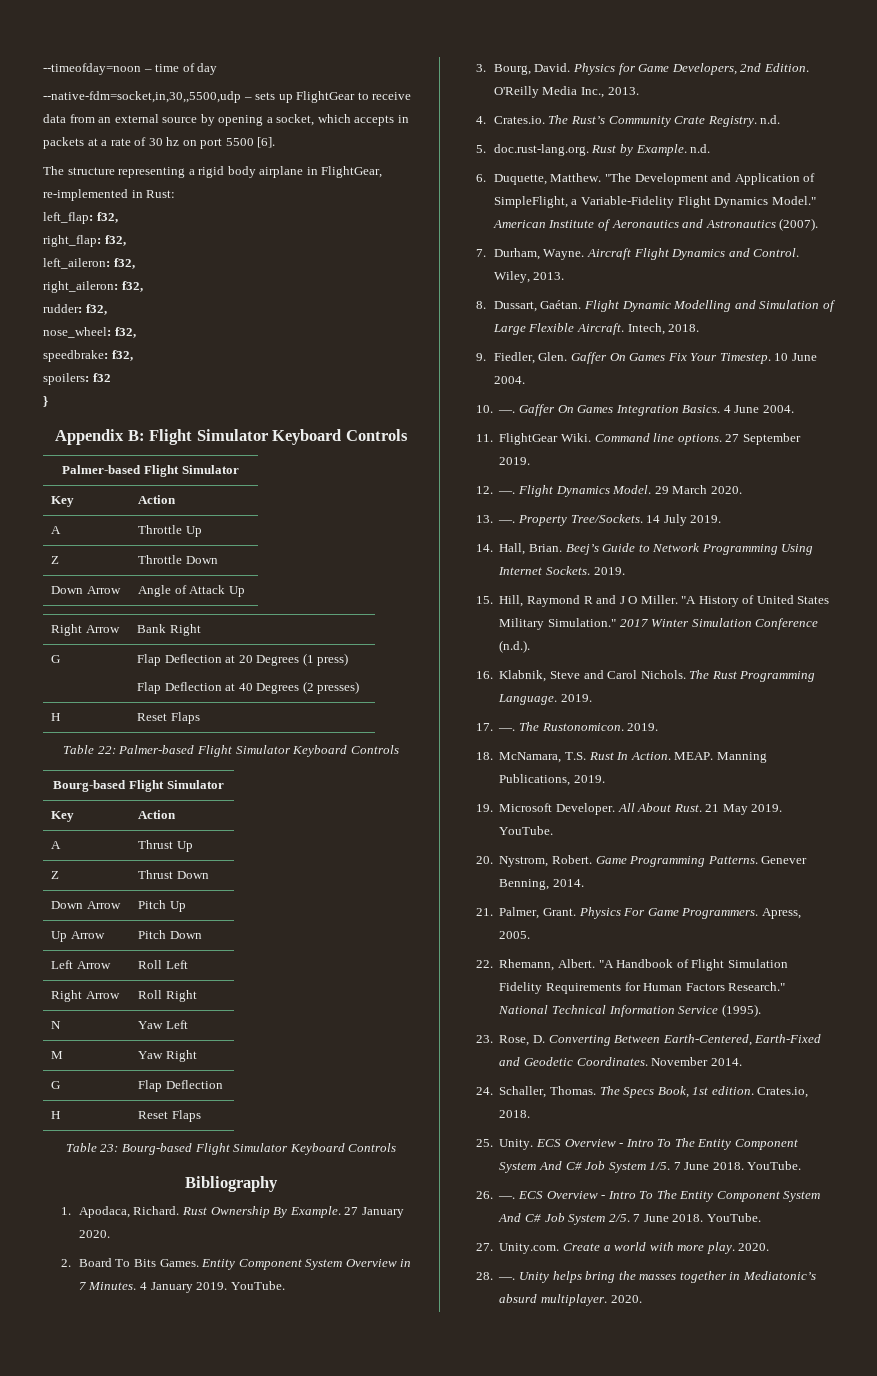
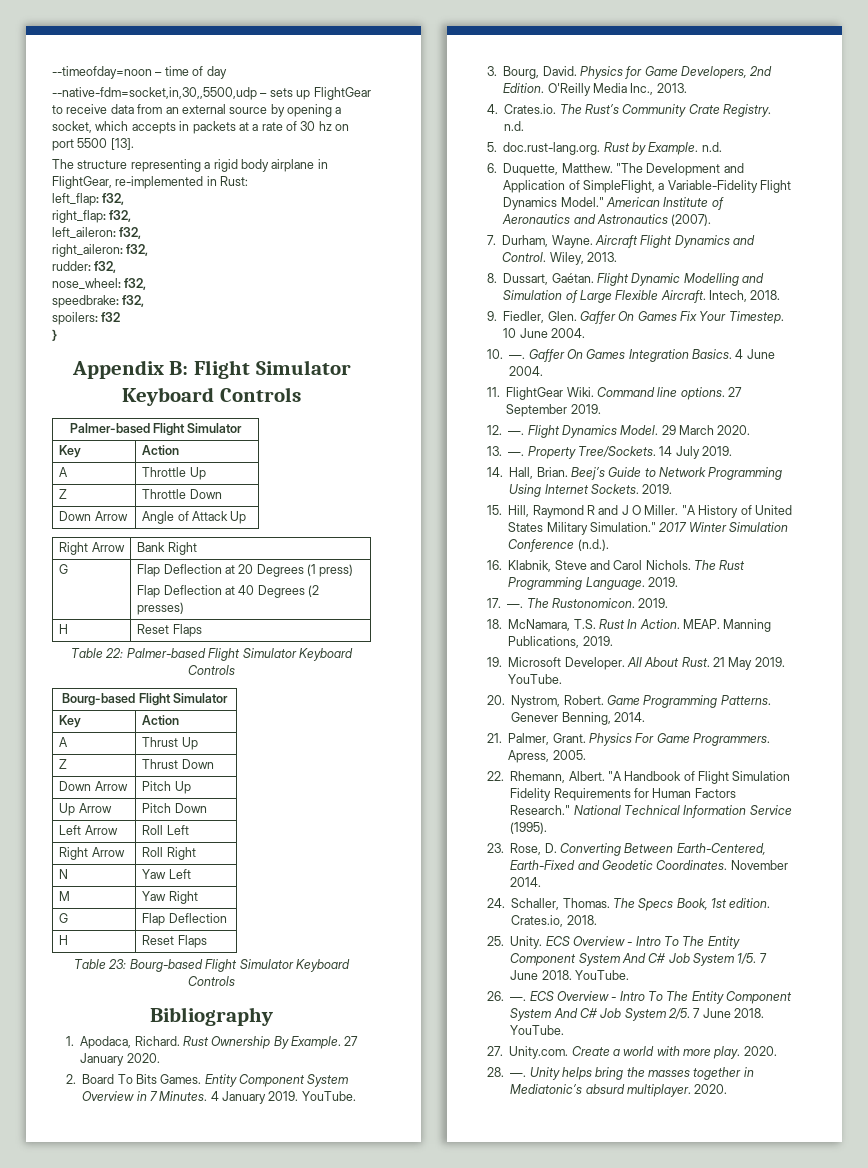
[257,137,276,148] [6]. -> [110,138,134,150] [13].

